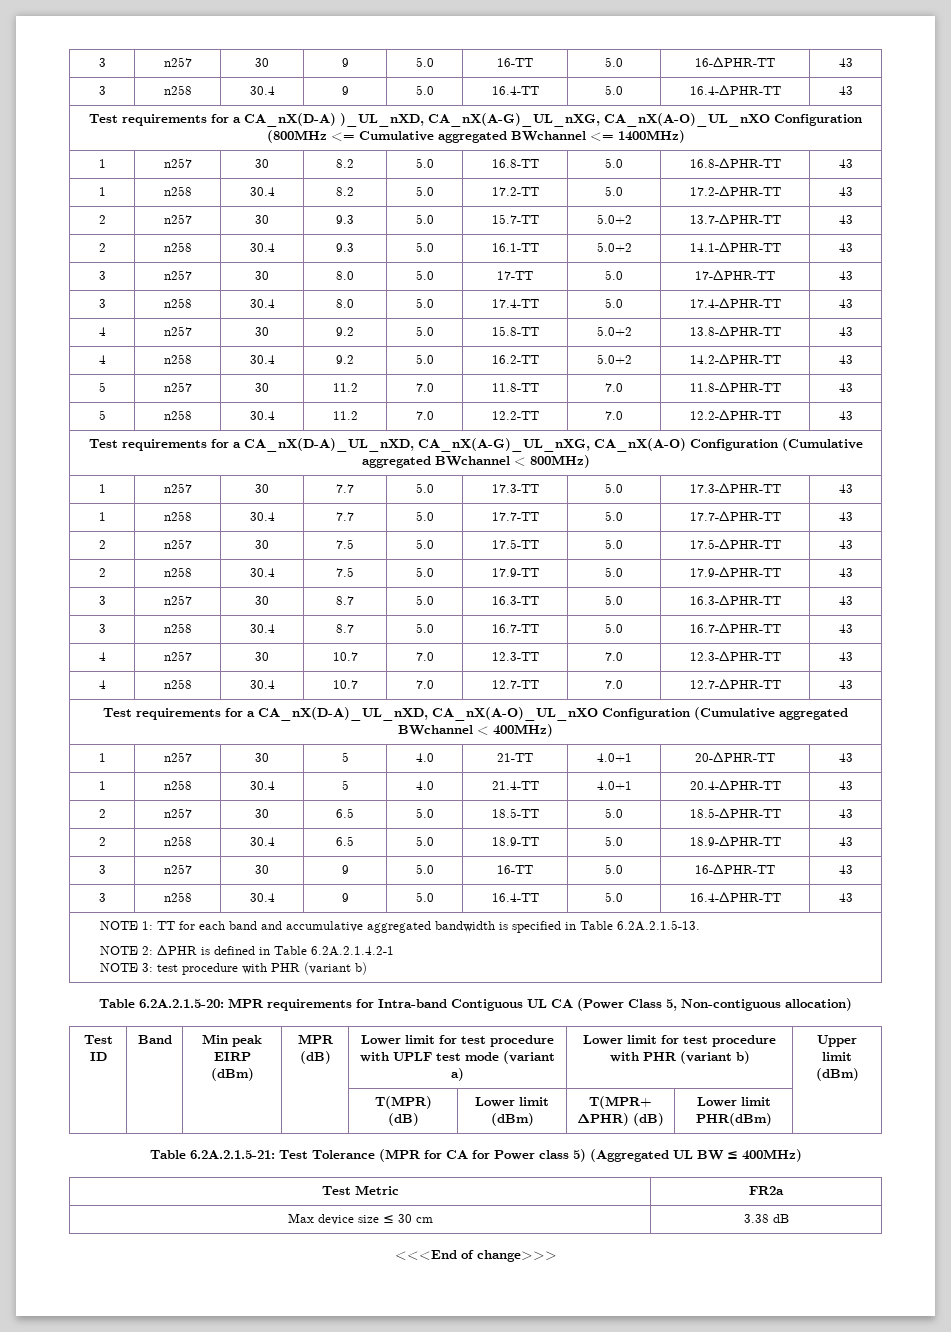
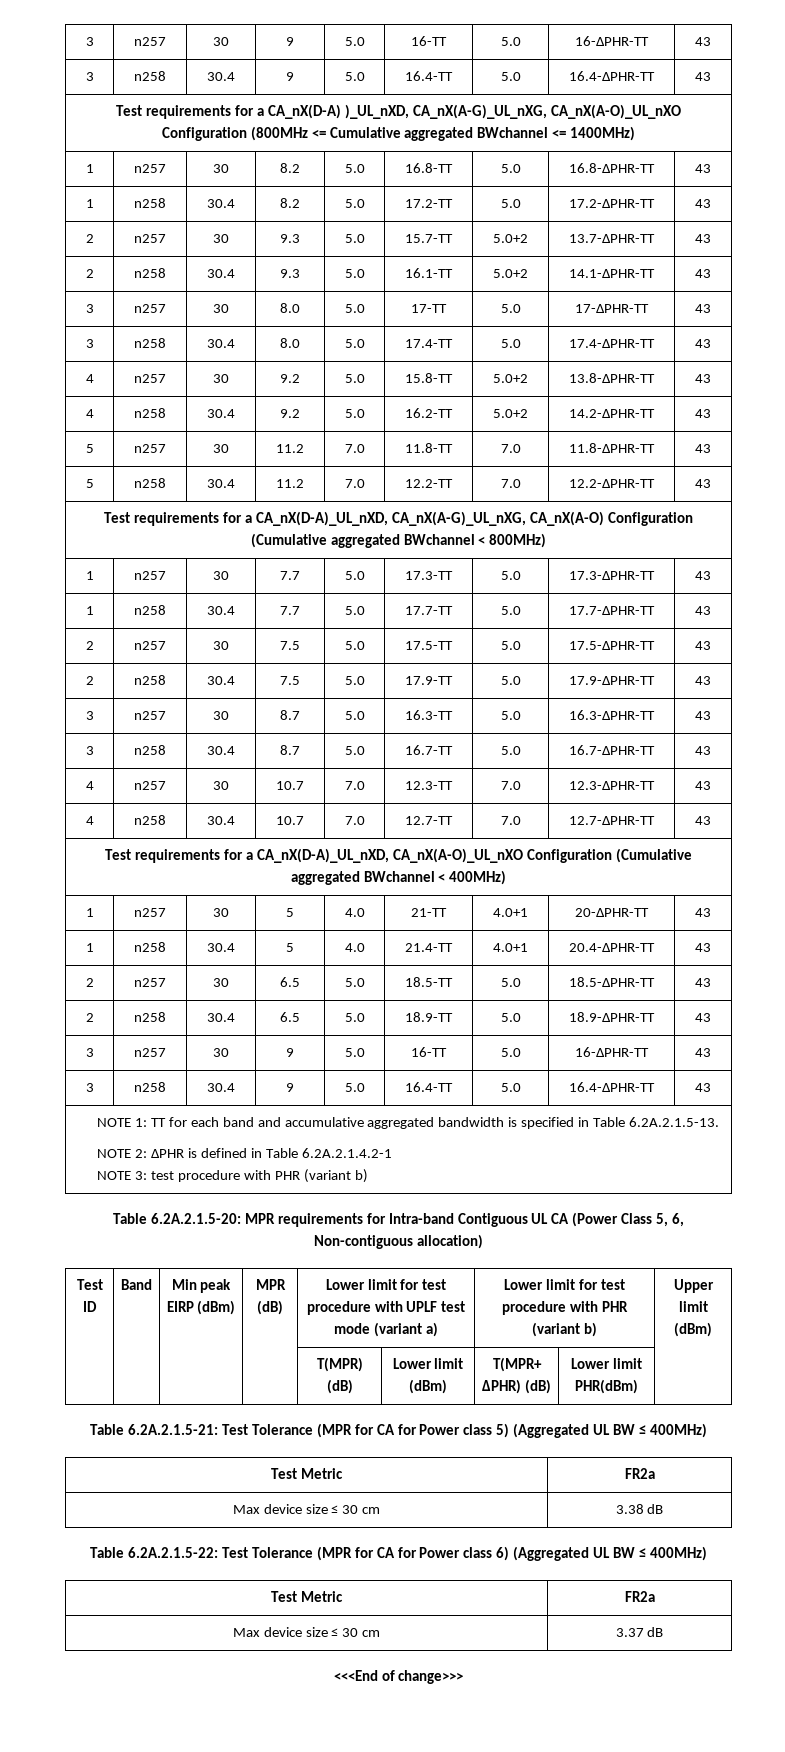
(677, 1005) none -> [671,1213,684,1227] 6,
(789, 1218) none -> [90,1546,707,1561] [271,1591,343,1602] [624,1591,655,1602] [232,1627,381,1637] [615,1627,664,1637] // Table 6.2A.2.1.5-22: Test Tolerance (MPR for CA for Power class 6) (Aggregated UL BW ≤ 400MHz) // Test Metric | FR2a // Max device size ≤ 30 cm | 3.37 dB

